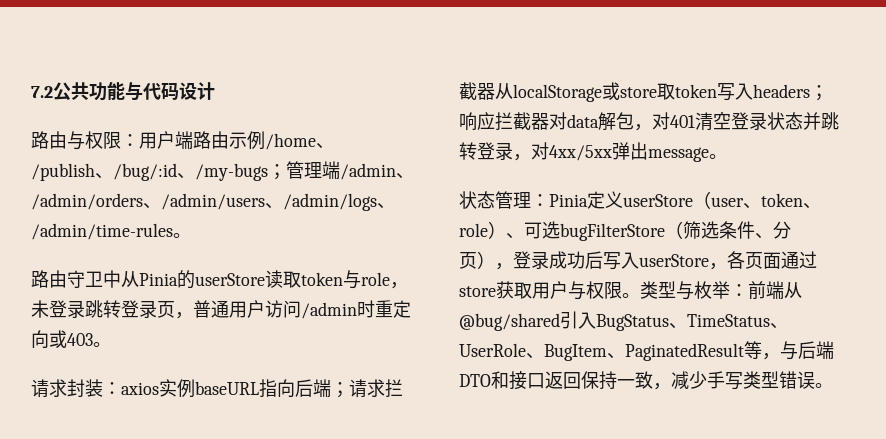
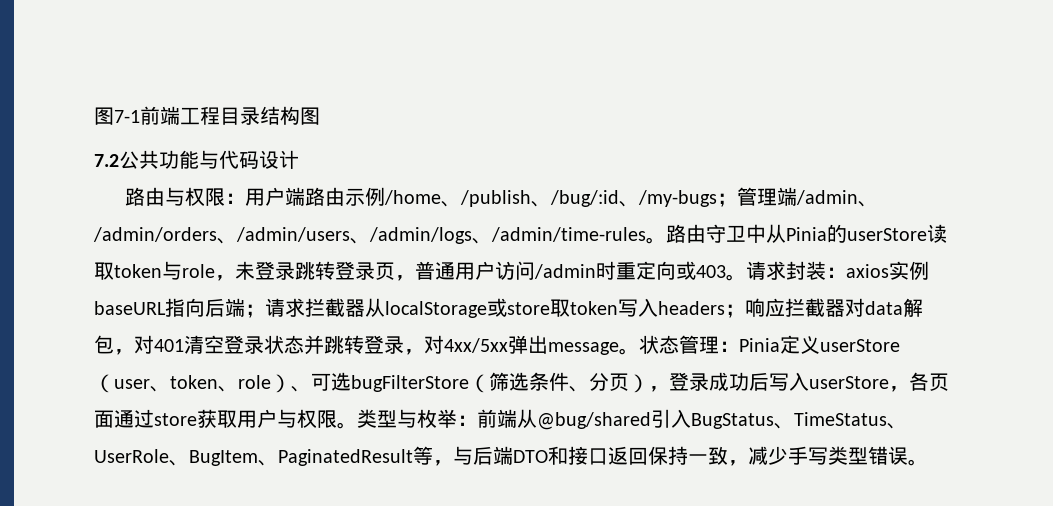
(31, 92) none -> [94,106,320,125] 图7-1前端工程目录结构图 //
(191, 235) // -> (666, 240) none
(111, 344) // -> (746, 277) none
(727, 156) // -> (639, 351) none

